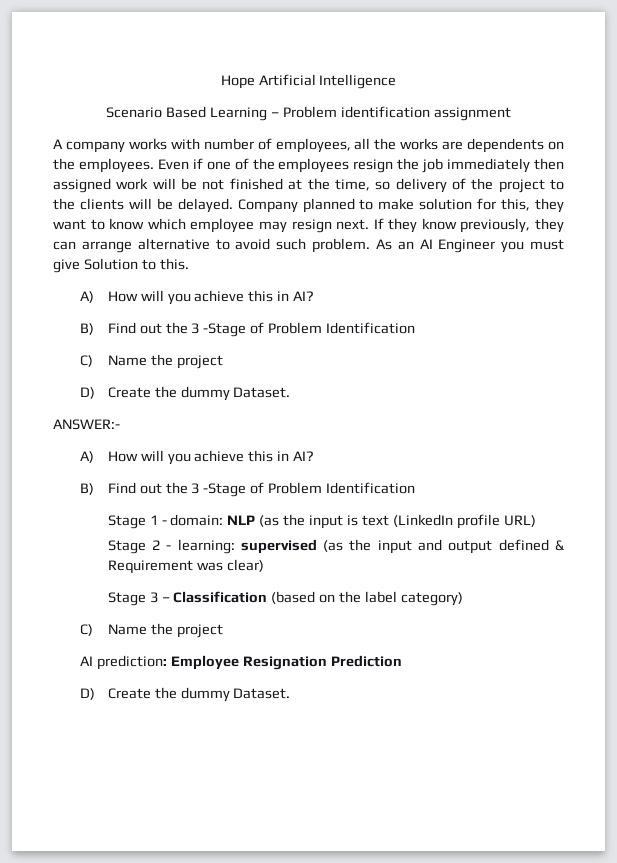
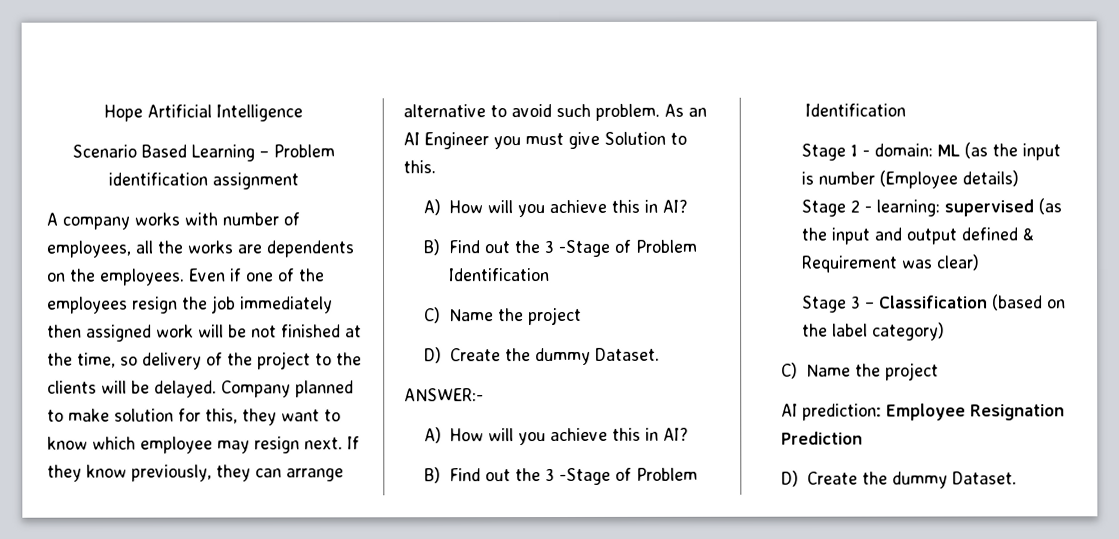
[227,515,256,525] NLP -> [936,144,960,157] ML
[361,514,536,529] text (LinkedIn profile URL) -> [817,170,1019,189] number (Employee details)

